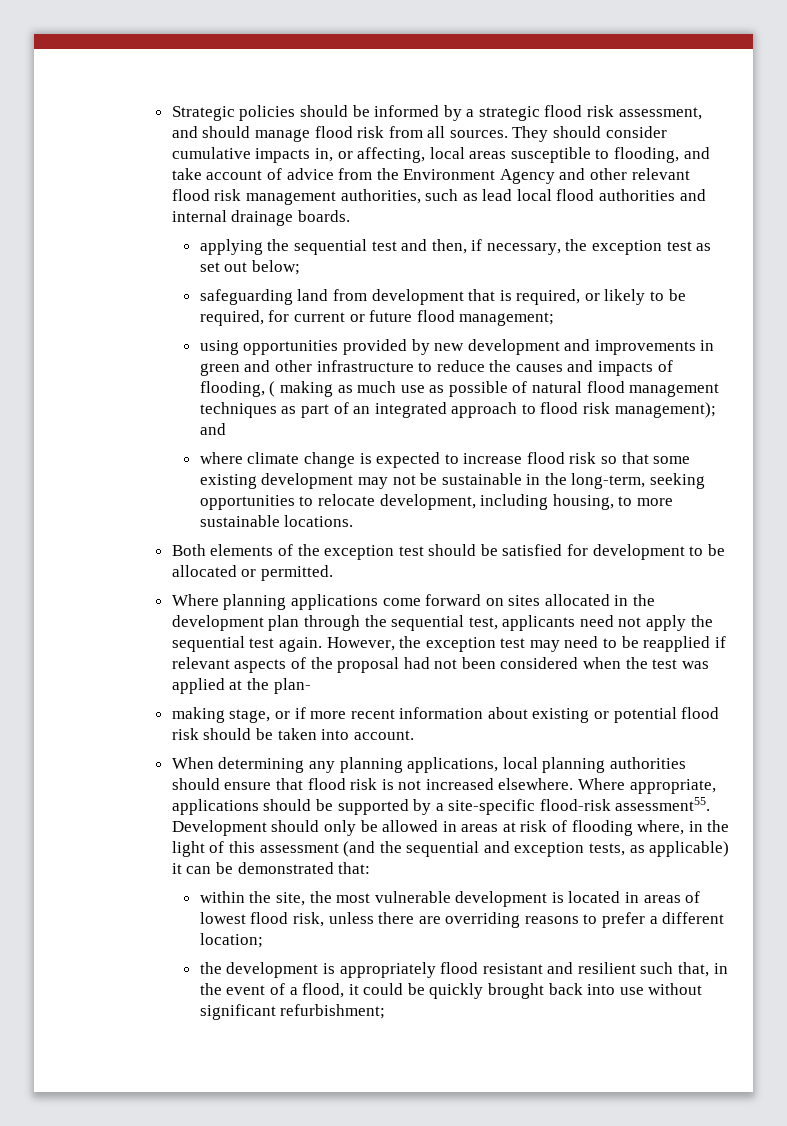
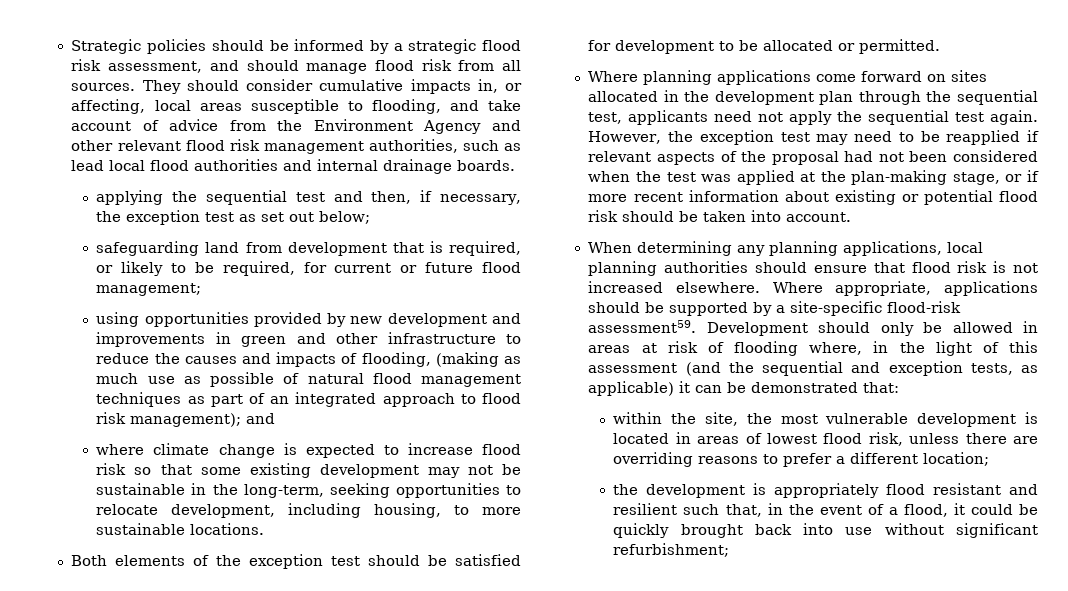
[269,381,333,397] ( making -> [435,352,499,367] (making
[273,678,311,694] [171,707,225,723] plan- // making -> [851,170,948,185] plan-making
[615,797,711,811] assessment55. -> [588,320,697,333] assessment59.

